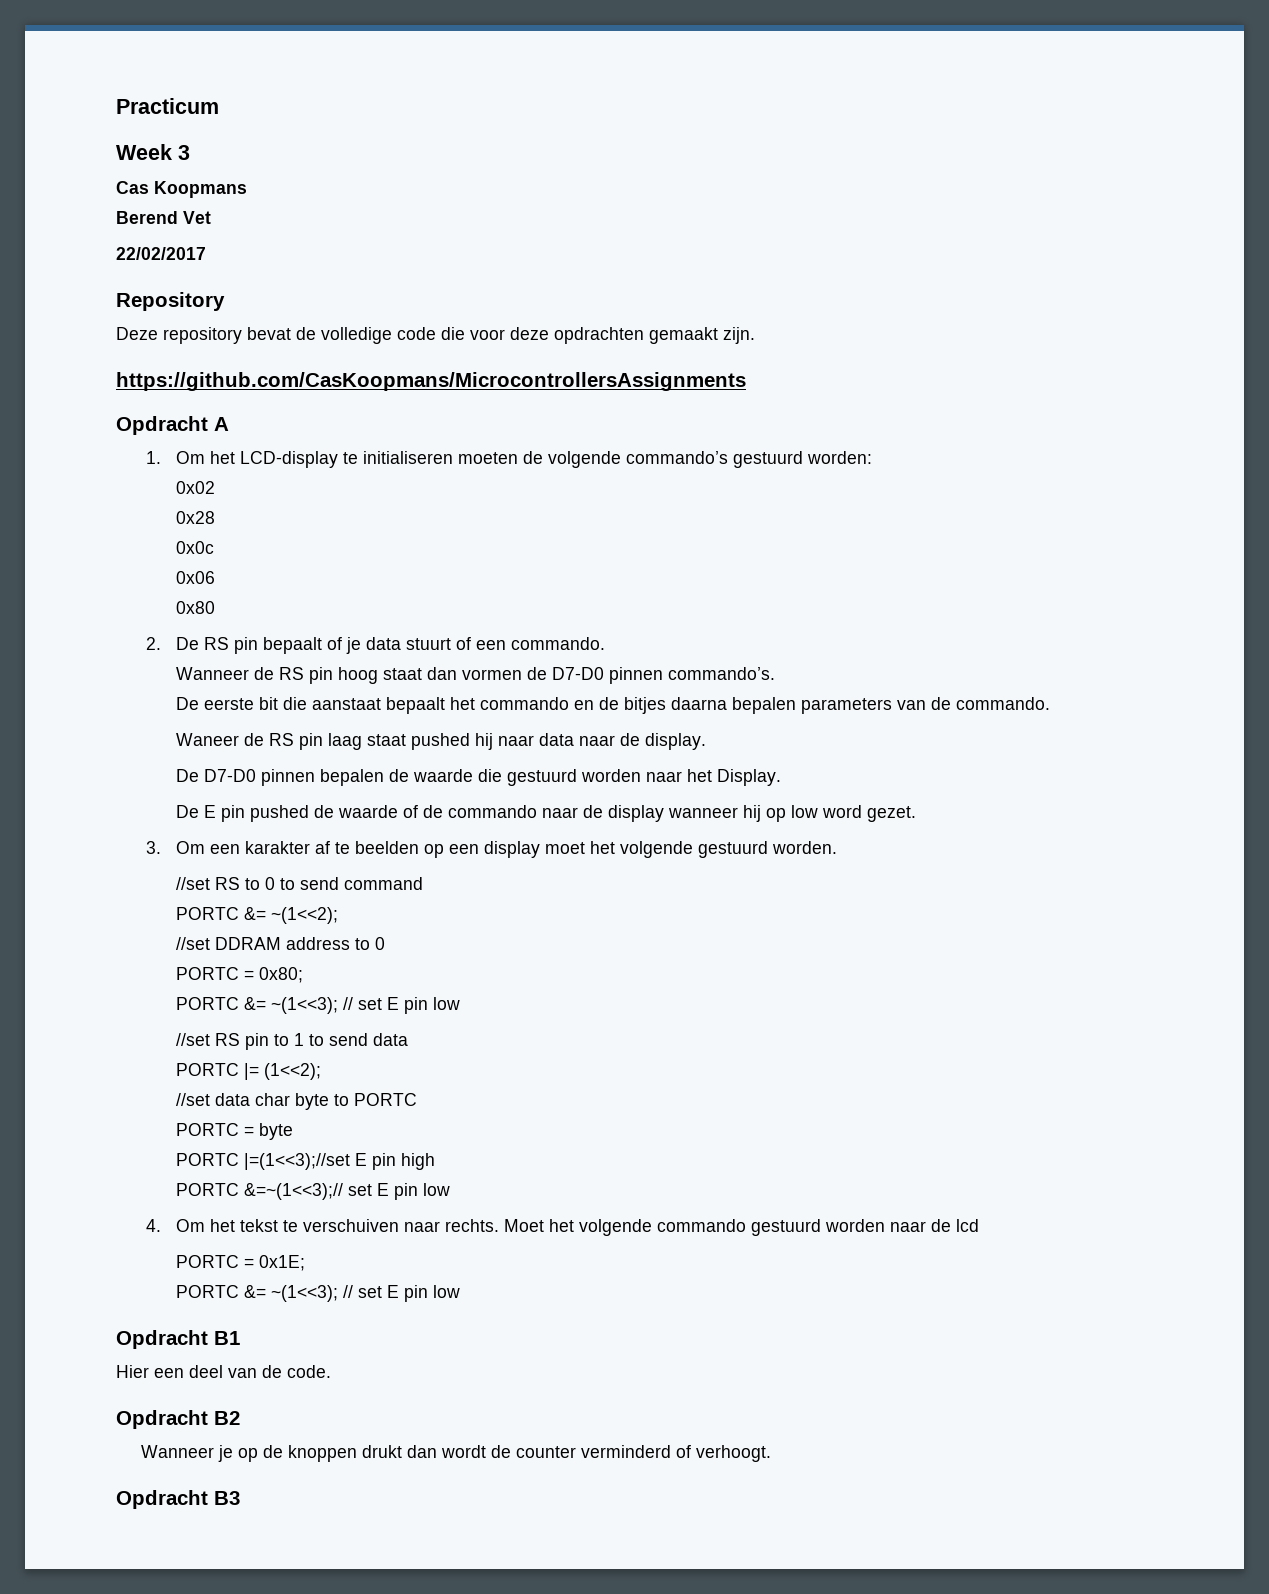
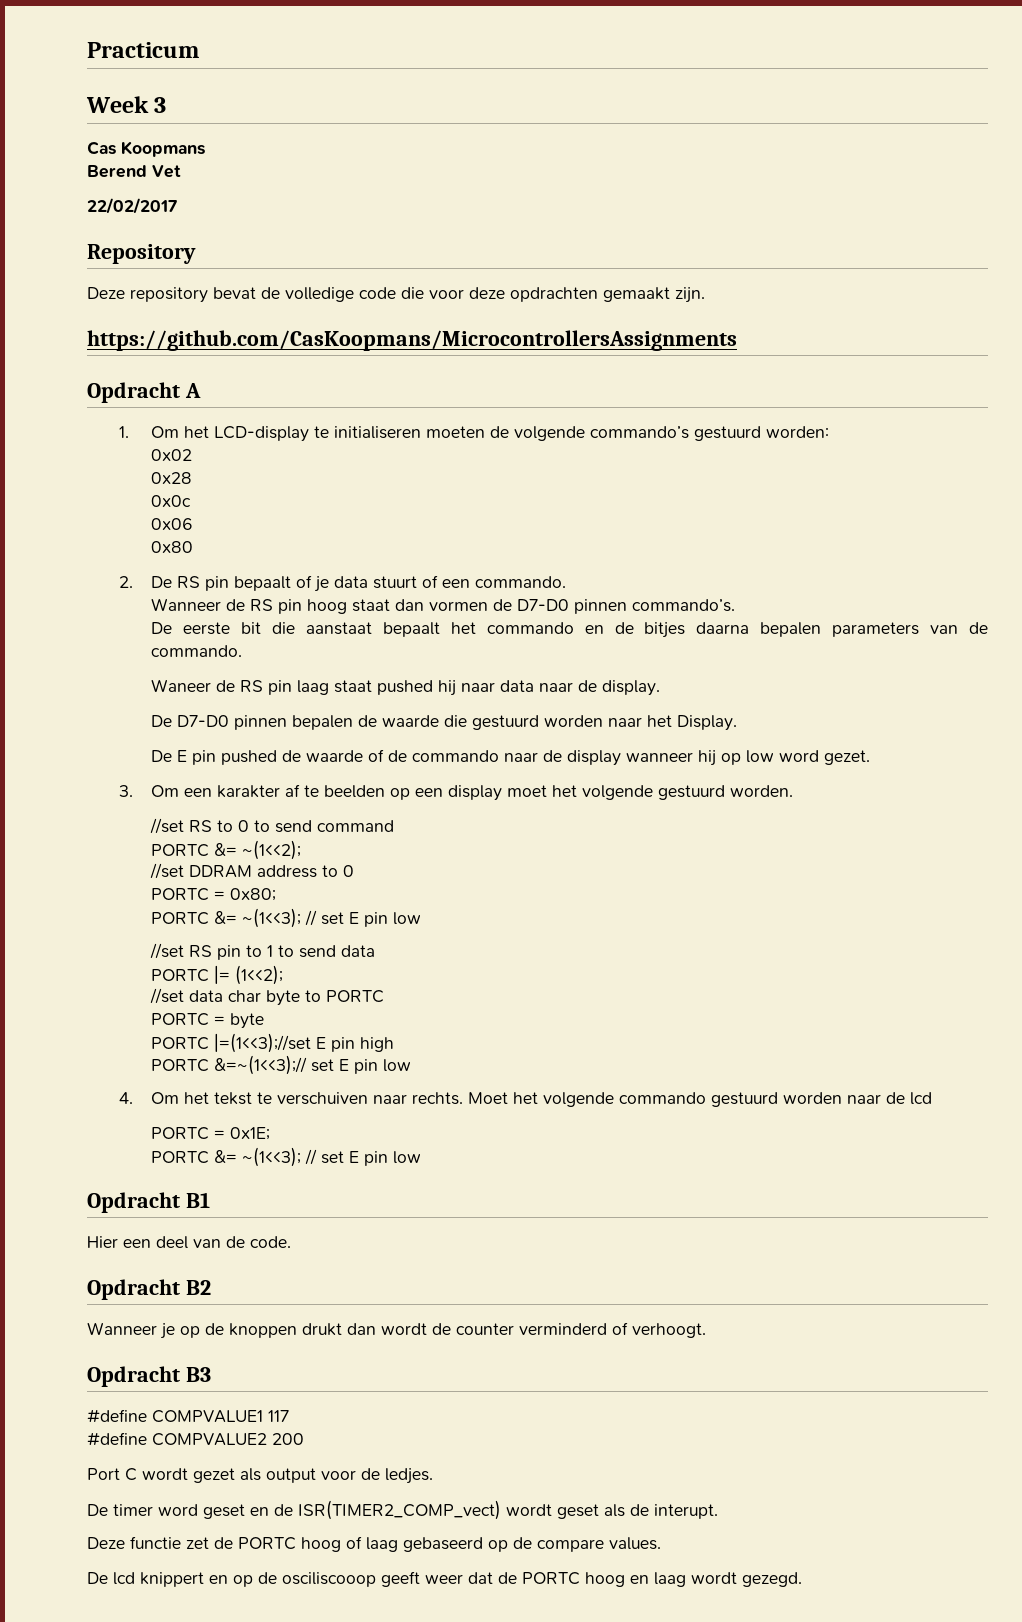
(240, 1498) none -> [87,1409,289,1423] [87,1432,304,1446] [87,1468,433,1484] [87,1500,718,1520] [87,1536,661,1552] [87,1571,802,1587] // #define COMPVALUE1 117 // #define COMPVALUE2 200 // Port C wordt gezet als output voor de ledjes. // De timer word geset en de ISR(TIMER2_COMP_vect) wordt geset als de interupt. // Deze functie zet de PORTC hoog of laag gebaseerd op de compare values. // De lcd knippert en op de osciliscooop geeft weer dat de PORTC hoog en laag wordt gezegd.

